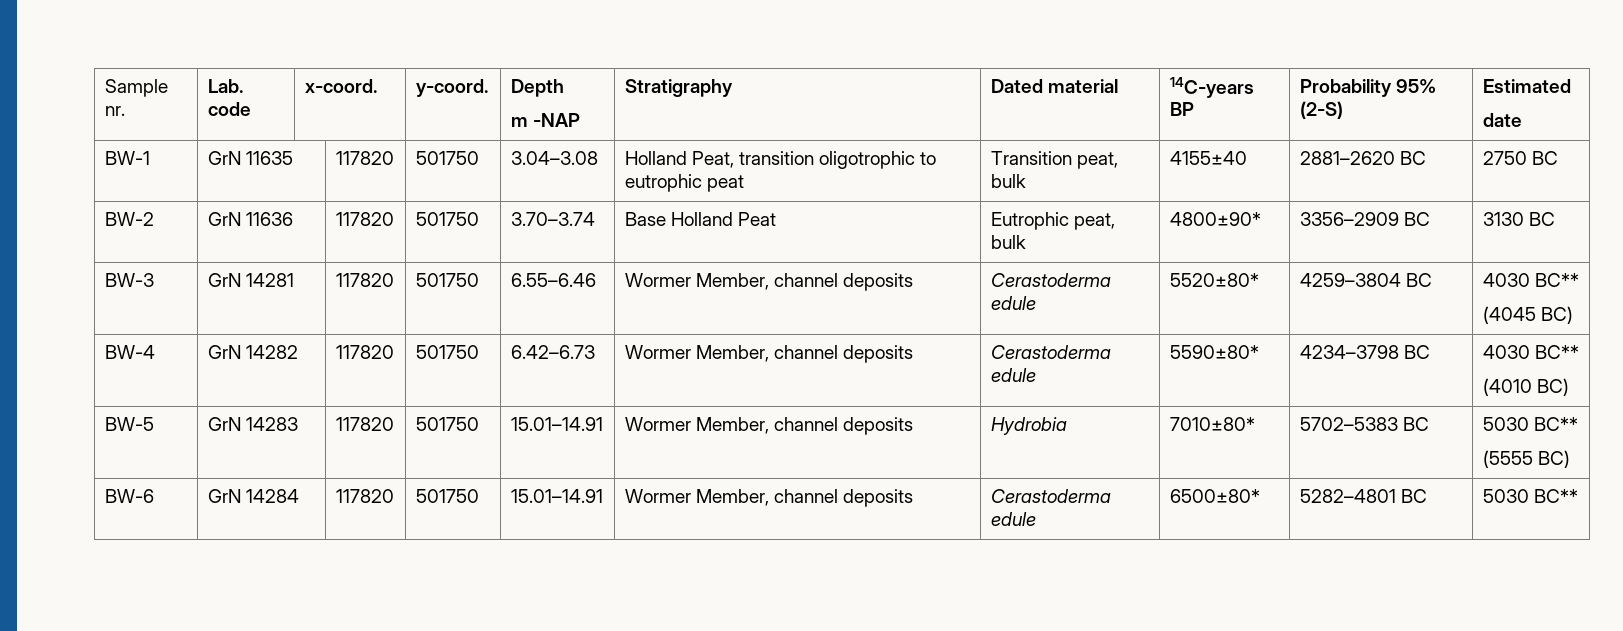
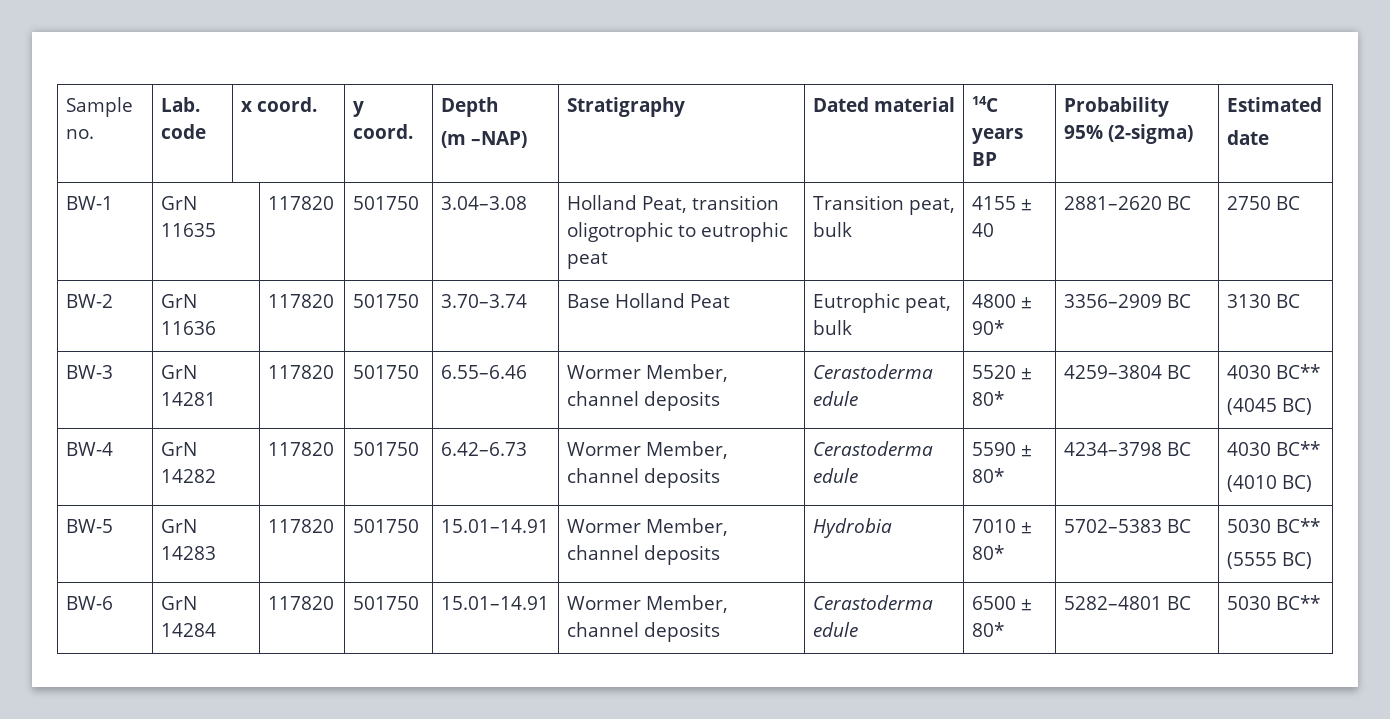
[104,106,125,116] nr. -> [65,129,94,139] no.
[304,79,377,93] [415,79,488,97] x-coord. | y-coord. -> [240,97,317,112] [352,101,364,117] [352,124,413,139] x coord. | y coord.
[510,113,580,127] m -NAP -> [440,131,527,148] (m –NAP)
[1169,77,1254,98] 14C-years -> [971,96,998,112] [971,128,1023,144] 14C years
[1299,101,1343,119] (2-S) -> [1107,124,1193,144] (2-sigma)
[1169,151,1247,165] 4155±40 -> [971,196,1032,211] [971,223,994,237] 4155 ± 40
[1169,212,1261,226] 4800±90* -> [971,294,1032,309] [971,320,1004,335] 4800 ± 90*
[1169,273,1259,287] 5520±80* -> [971,365,1032,380] [971,391,1004,406] 5520 ± 80*
[1169,345,1259,359] 5590±80* -> [971,442,1032,457] [971,468,1004,483] 5590 ± 80*
[1169,417,1255,431] 7010±80* -> [971,519,1032,534] [971,545,1004,560] 7010 ± 80*
[1169,489,1260,503] 6500±80* -> [971,596,1032,611] [971,622,1004,637] 6500 ± 80*

